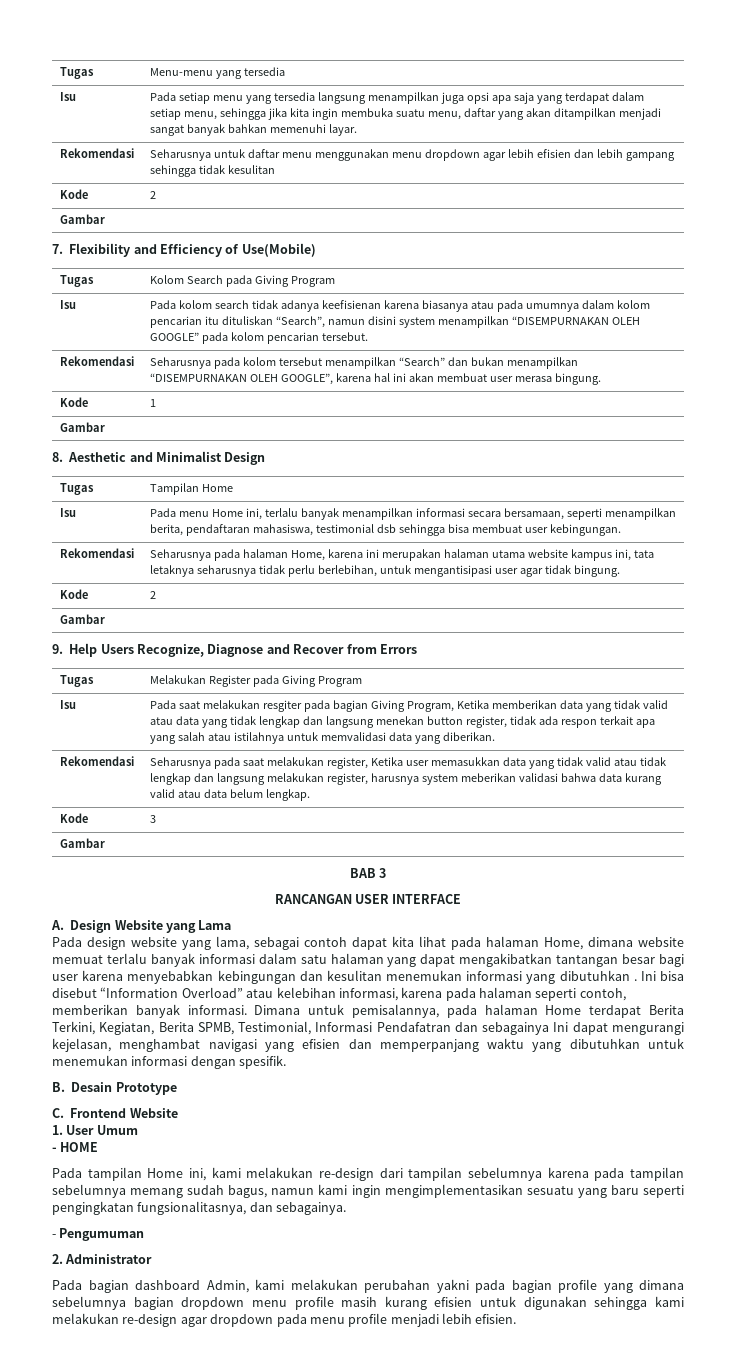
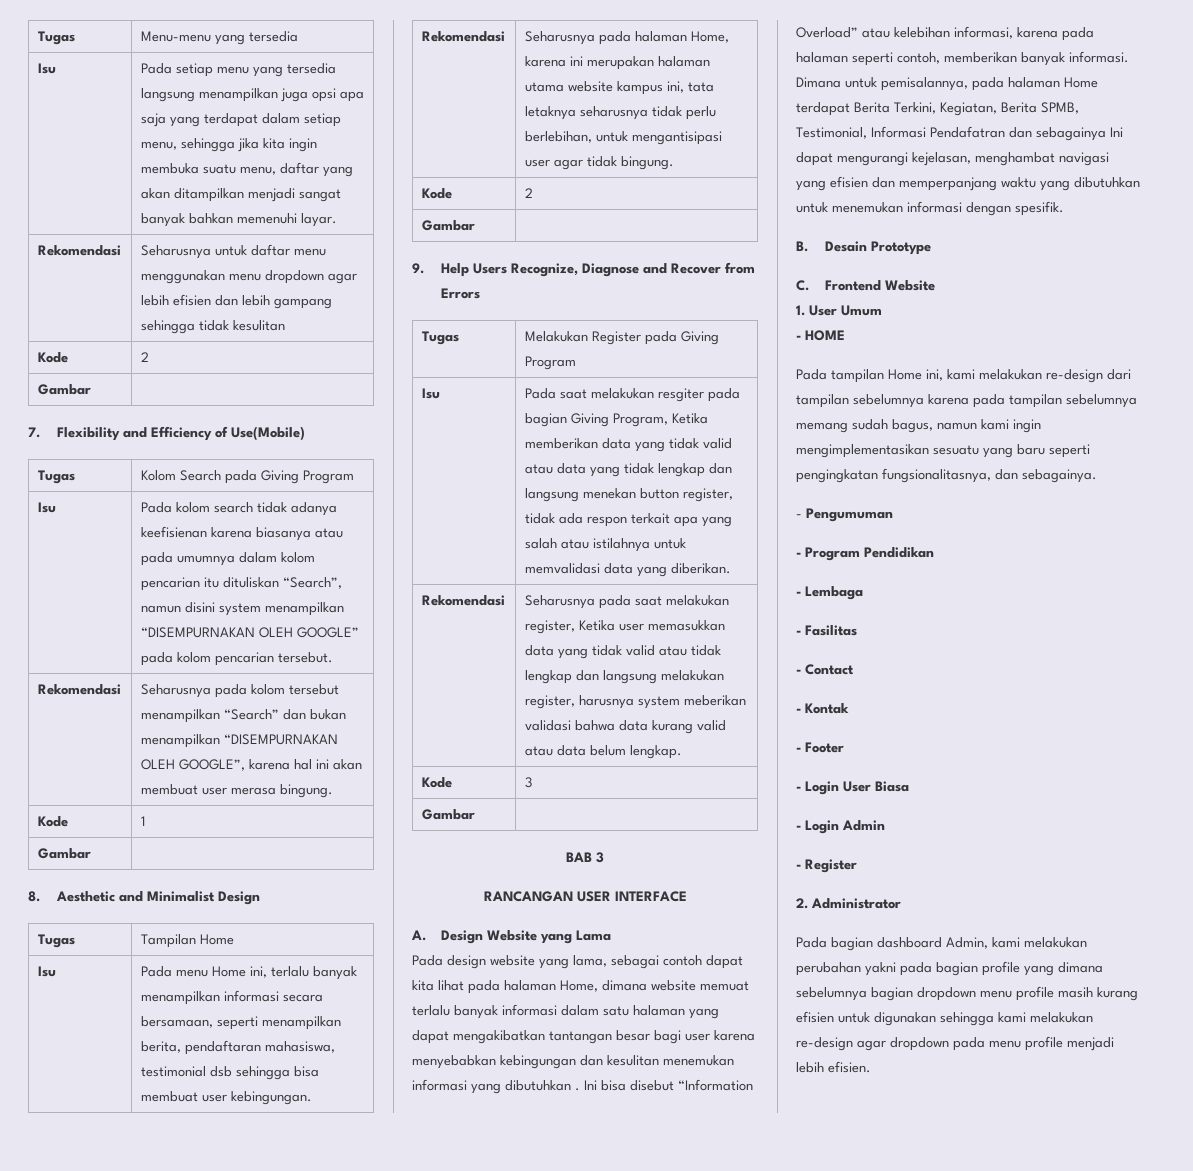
(145, 1234) none -> [796,547,934,561] [796,586,863,600] [796,625,857,636] [796,664,854,675] [796,703,849,714] [796,742,844,753] [796,781,909,795] [796,820,885,834] [796,859,857,873] // - Program Pendidikan // - Lembaga // - Fasilitas // - Contact // - Kontak // - Footer // - Login User Biasa // - Login Admin // - Register

